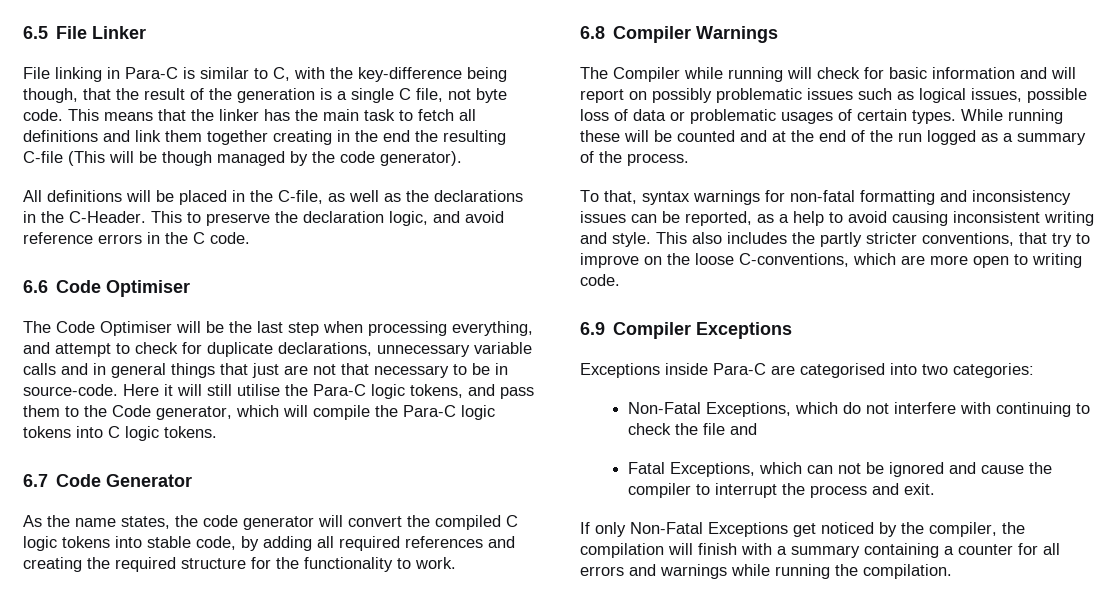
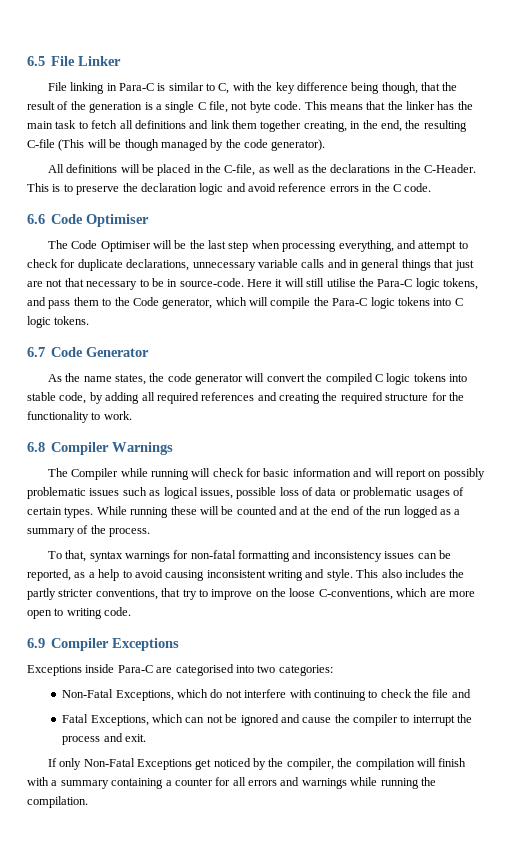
[358,67,462,82] key-difference -> [275,82,348,94] key difference
[273,130,410,145] creating in the end -> [303,120,402,132] creating, in the end,
(182, 217) none -> [52,184,61,192] is
[389,211,428,226] logic, -> [199,183,224,195] logic

